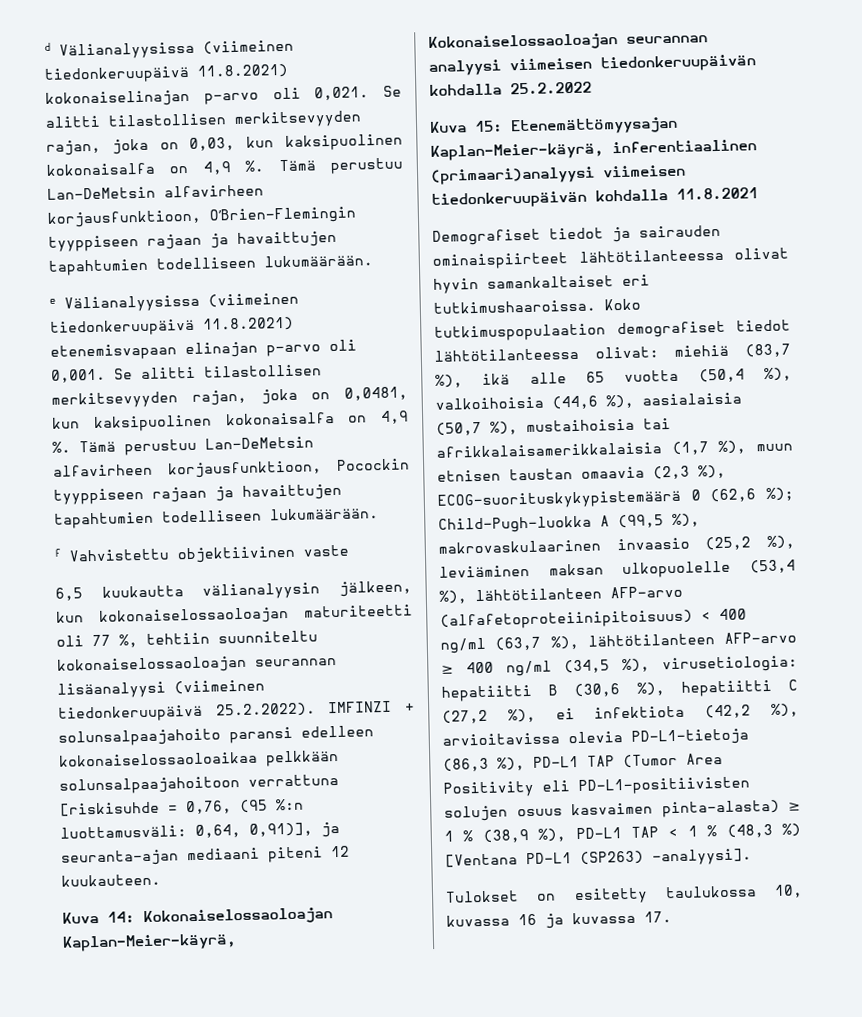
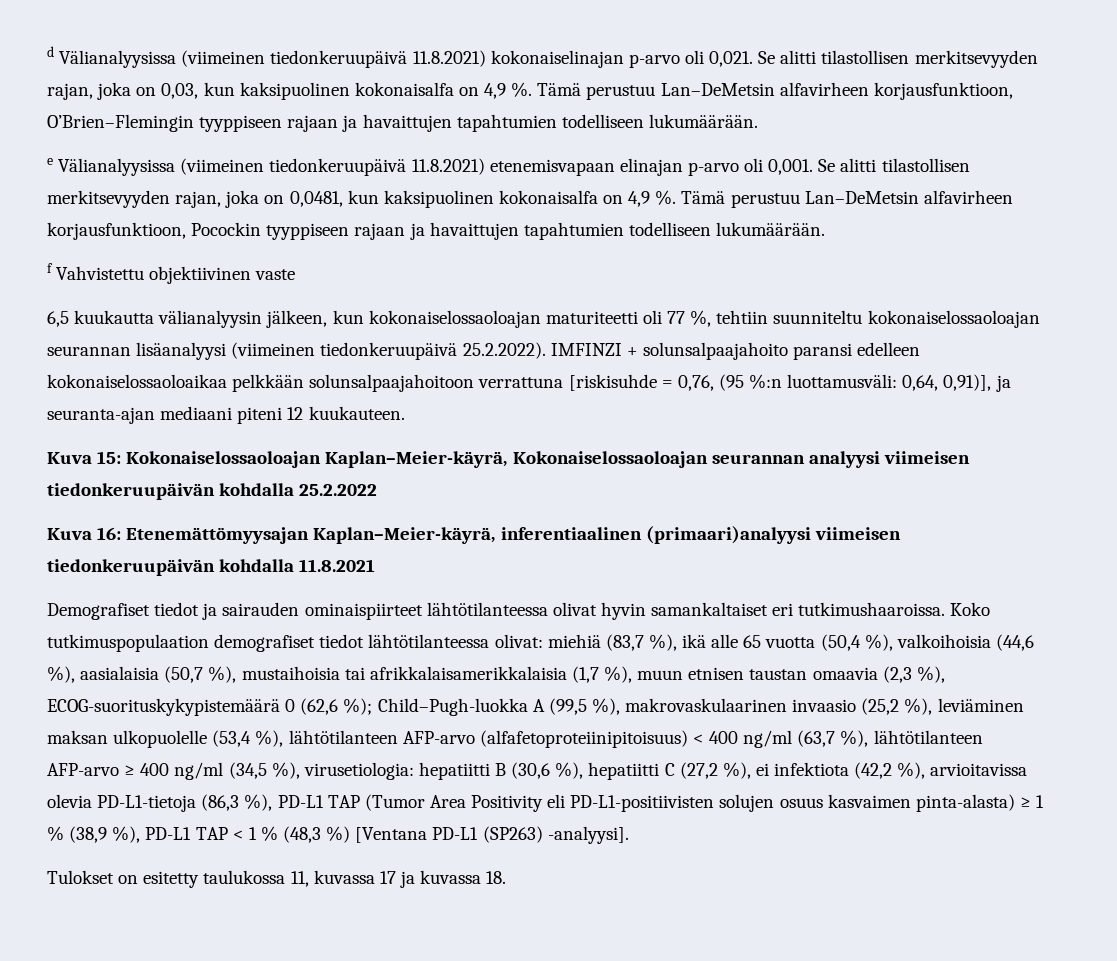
[107,911,135,923] 14: -> [97,451,122,464] 15:
[474,120,503,133] 15: -> [97,527,122,540] 16:
[774,884,803,898] [446,913,537,927] 10, kuvassa 16 -> [290,870,396,887] 11, kuvassa 17
[644,911,672,923] 17. -> [486,871,507,884] 18.

